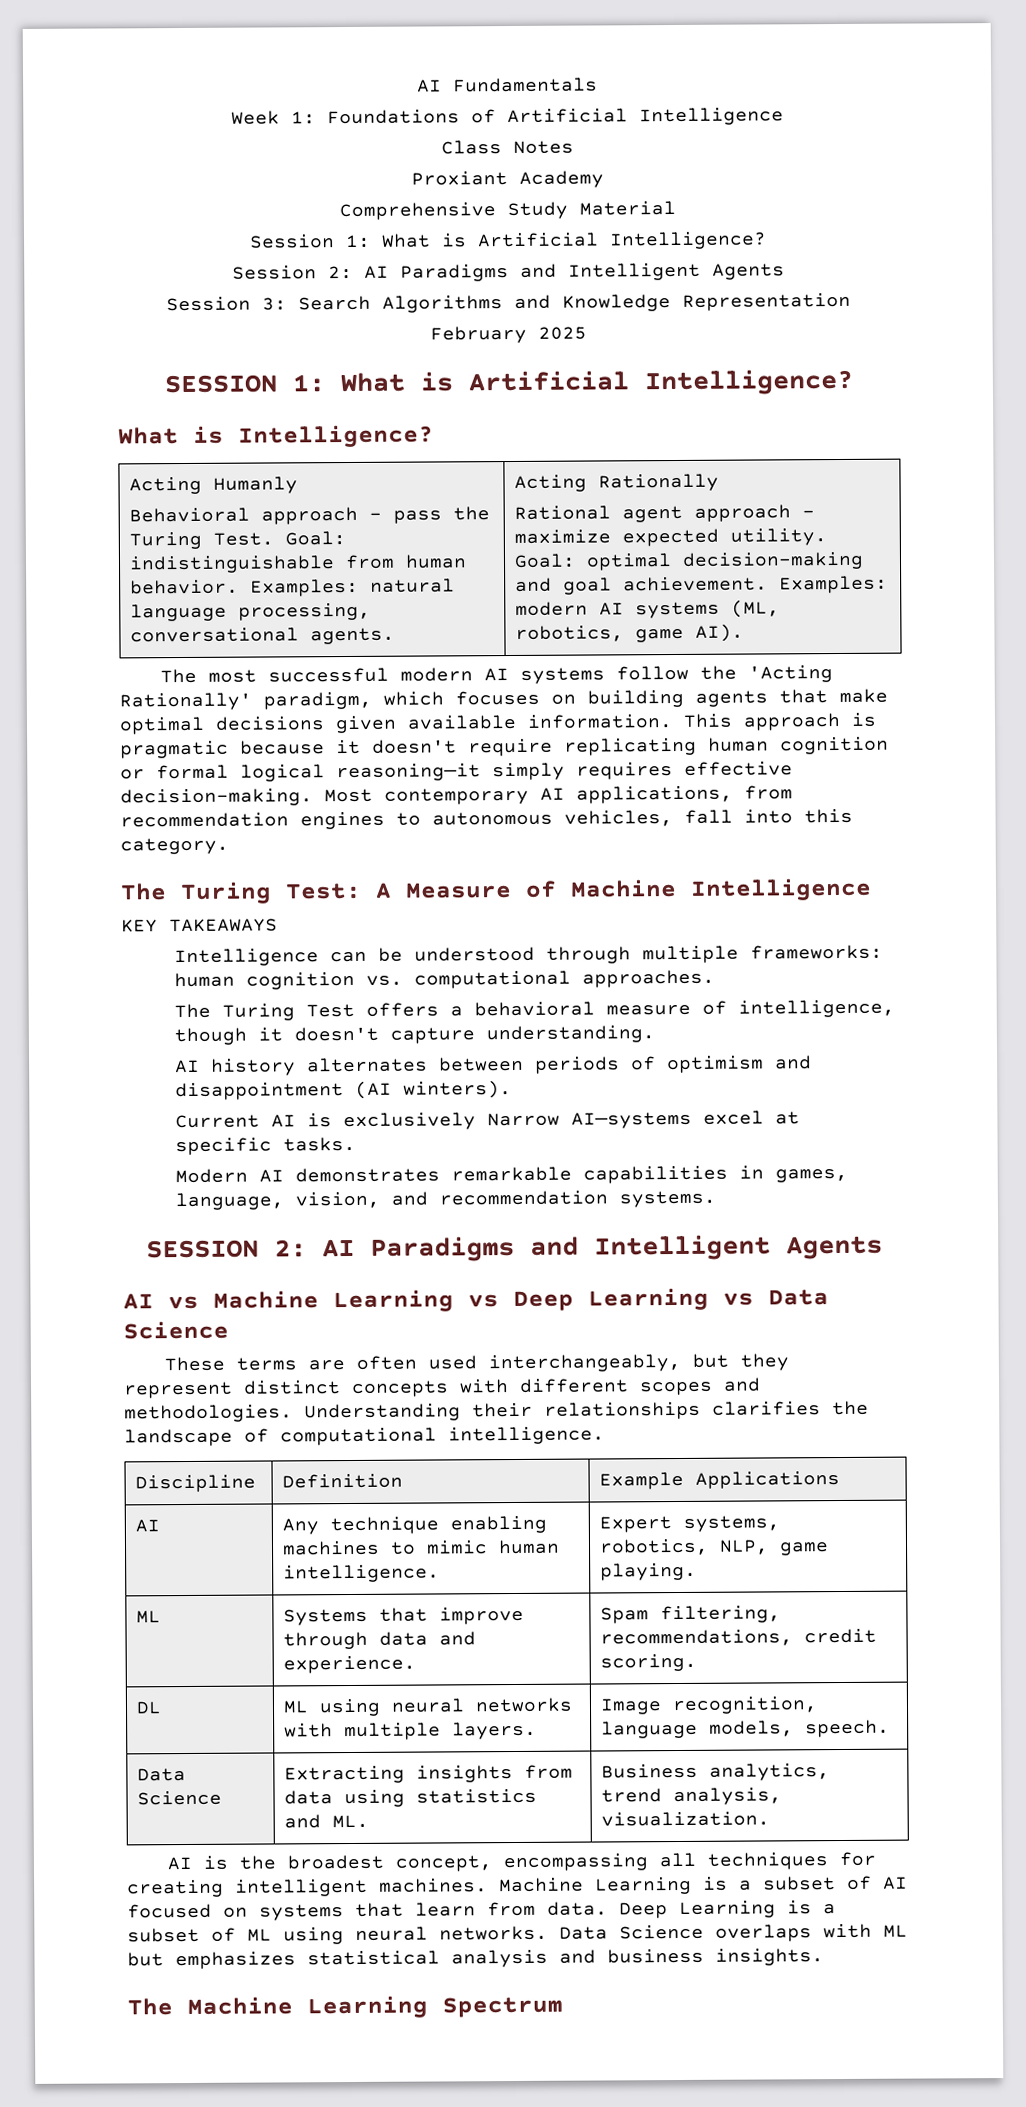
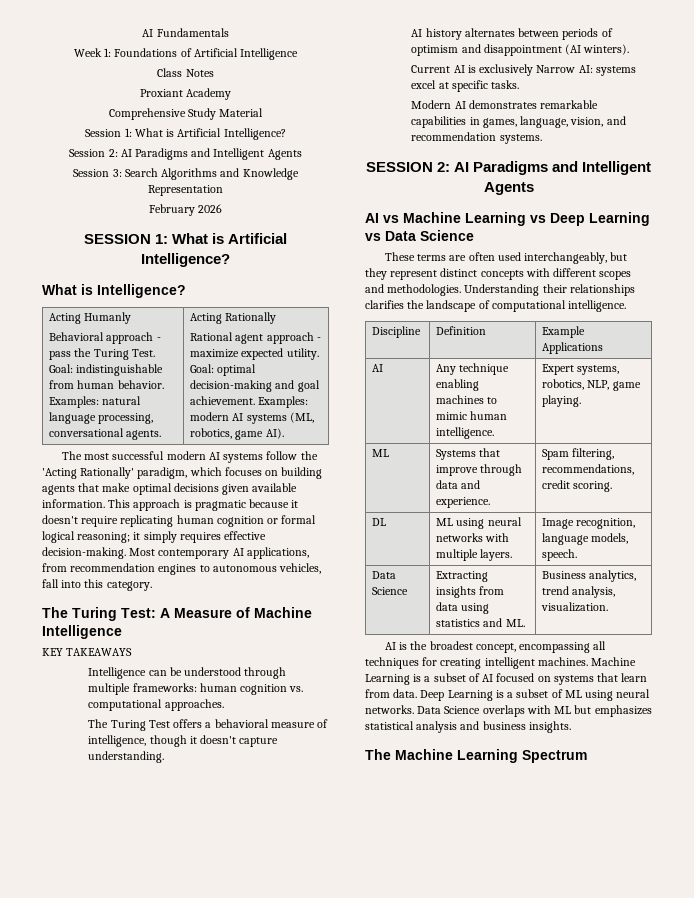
[538,326,587,340] 2025 -> [198,204,223,213] 2026
[336,763,481,782] reasoning—it -> [77,532,141,543] reasoning; it
[570,1111,692,1129] AI—systems -> [578,65,636,76] AI: systems

